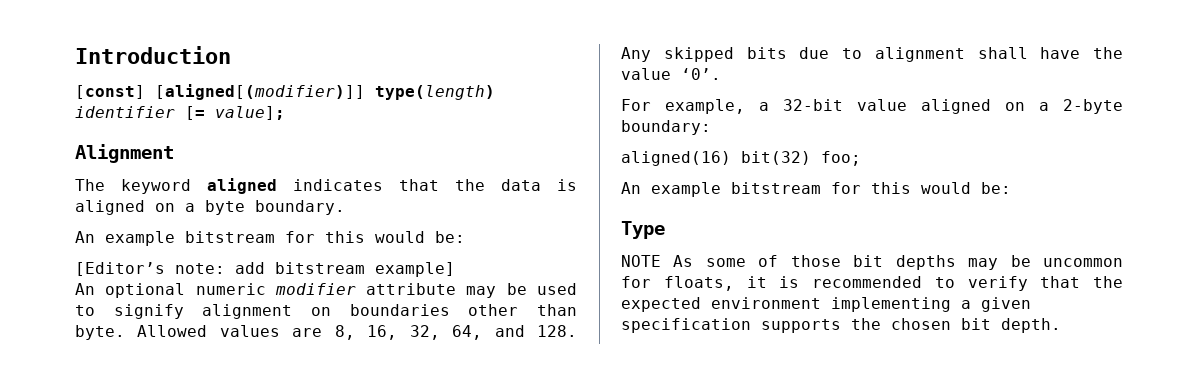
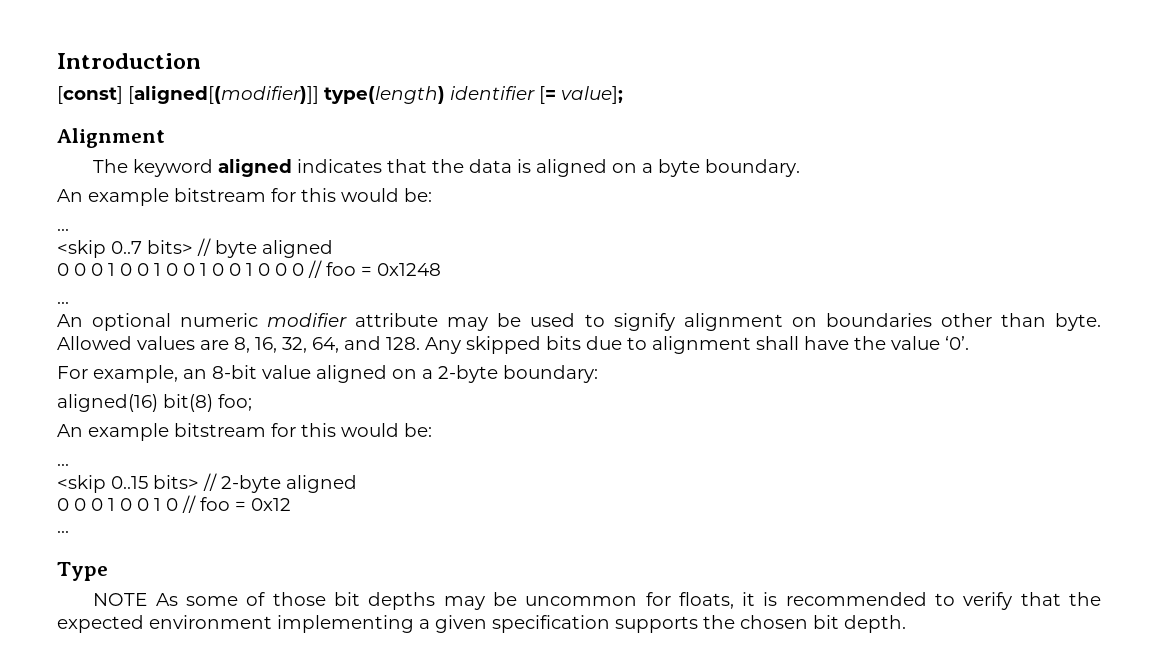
[75,262,455,277] [Editor’s note: add bitstream example] -> [57,228,69,231] [57,238,333,258] [57,260,441,278] [57,301,69,304] ... // <skip 0..7 bits> // byte aligned // 0 0 0 1 0 0 1 0 0 1 0 0 1 0 0 0 // foo = 0x1248 // ...
[759,99,843,111] a 32-bit -> [183,365,257,379] an 8-bit
[741,151,811,165] bit(32) -> [163,394,213,412] bit(8)
(1011, 188) none -> [57,463,69,466] [57,473,357,493] [57,495,291,513] [57,530,69,533] // ... // <skip 0..15 bits> // 2-byte aligned // 0 0 0 1 0 0 1 0 // foo = 0x12 // ...

